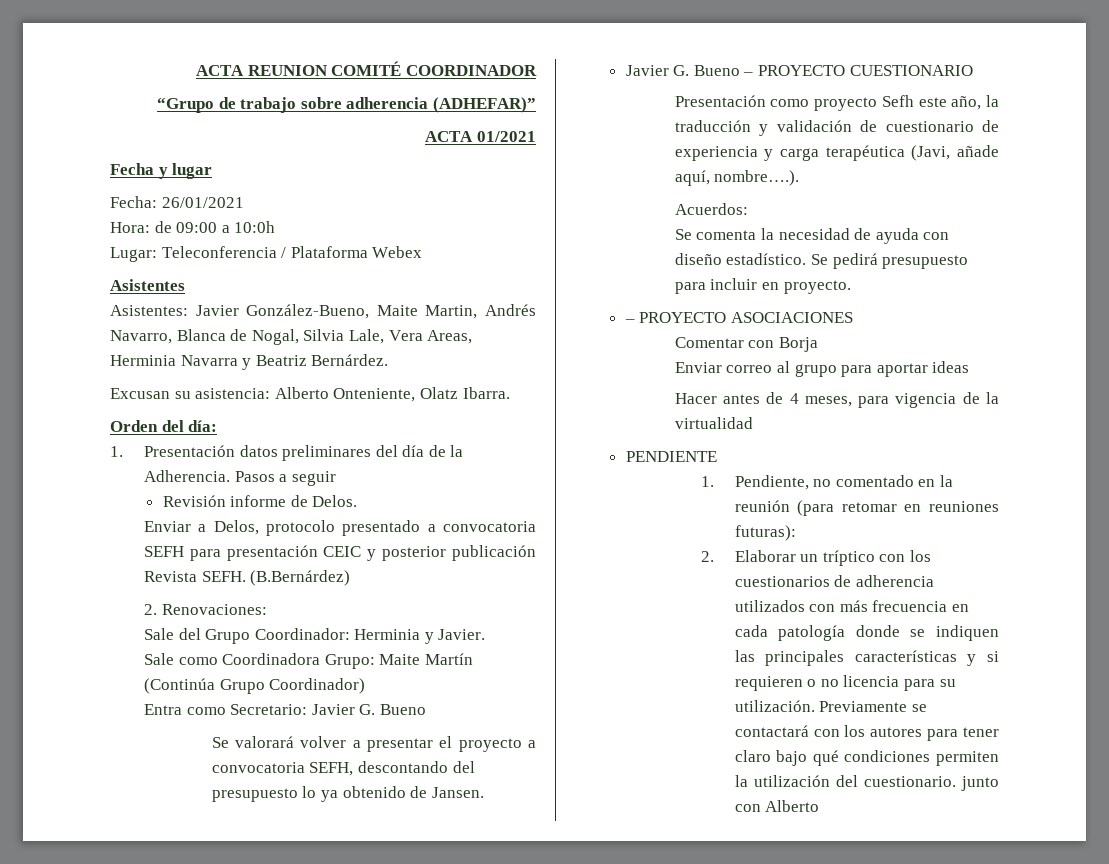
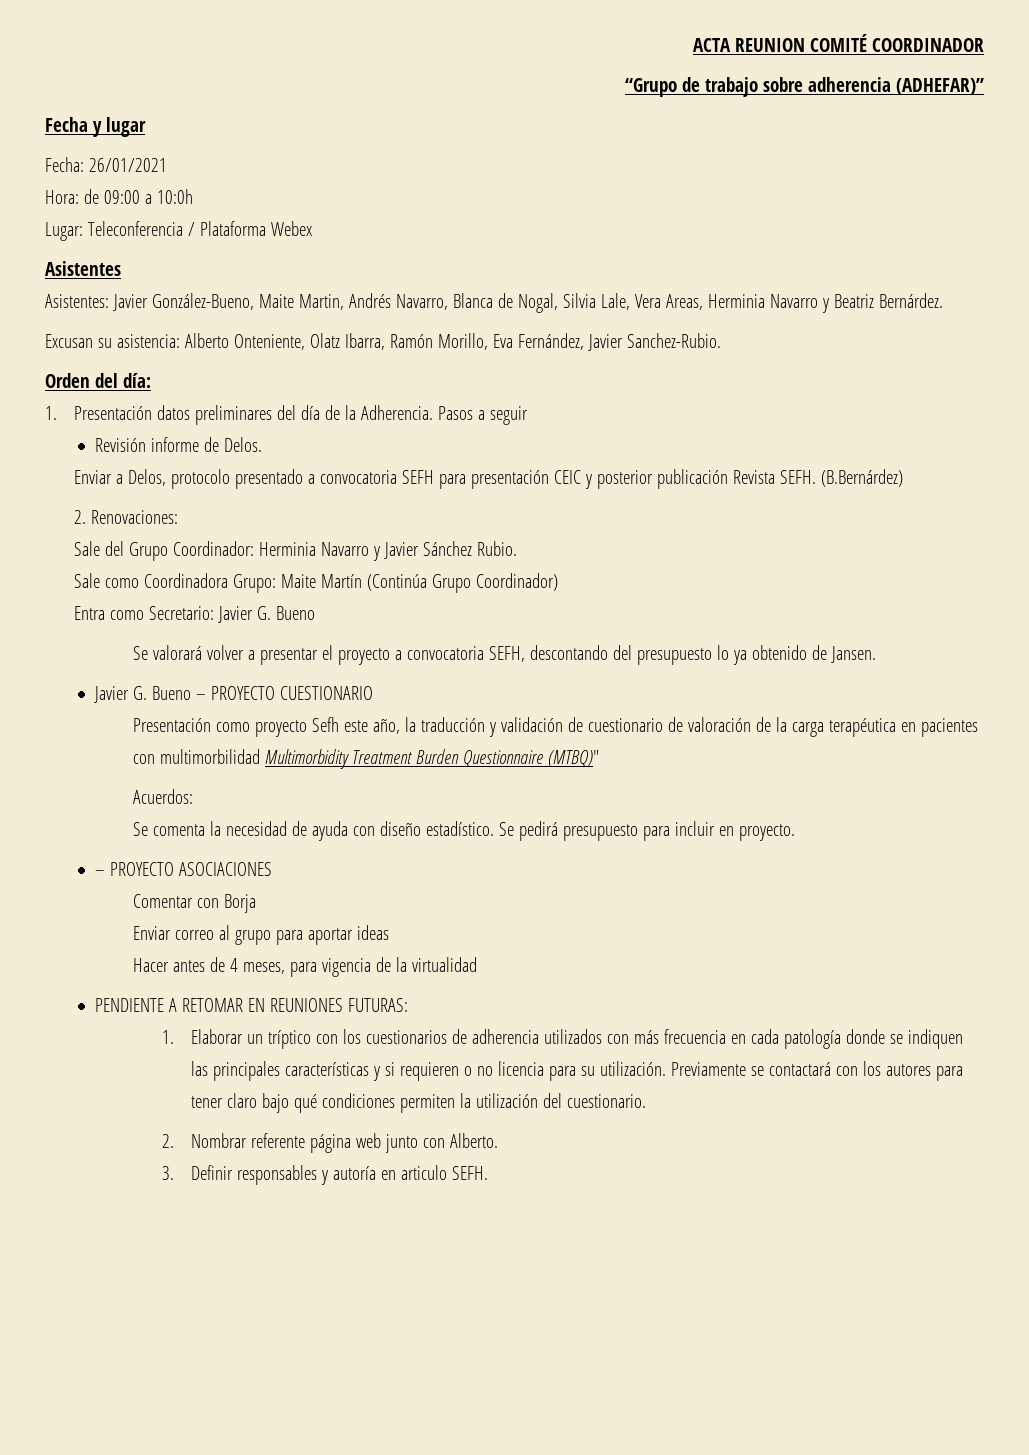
[425,131,536,142] // ACTA 01/2021 -> (984, 86) none
[180,355,238,366] Navarra -> [769,294,818,308] Navarro
[462,387,510,399] Ibarra. -> [344,333,721,351] Ibarra, Ramón Morillo, Eva Fernández, Javier Sanchez-Rubio.
[424,629,486,644] y Javier. -> [321,541,518,561] Navarro y Javier Sánchez Rubio.
[674,145,999,161] [674,170,800,186] experiencia y carga terapéutica (Javi, añade aquí, nombre….). -> [687,717,978,737] [132,749,599,769] valoración de la carga terapéutica en pacientes con multimorbilidad Multimorbidity Treatment Burden Questionnaire (MTBQ)"
[700,475,954,490] [734,500,999,516] [734,525,796,541] [700,551,714,562] // 1. Pendiente, no comentado en la reunión (para retomar en reuniones futuras): // 2. -> [168,998,408,1012] [162,1030,175,1044] A RETOMAR EN REUNIONES FUTURAS: // 1.
[961,776,999,791] [734,800,820,812] junto con Alberto -> [162,1133,499,1153] [162,1165,489,1185] // 2. Nombrar referente página web junto con Alberto. // 3. Definir responsables y autoría en articulo SEFH.

